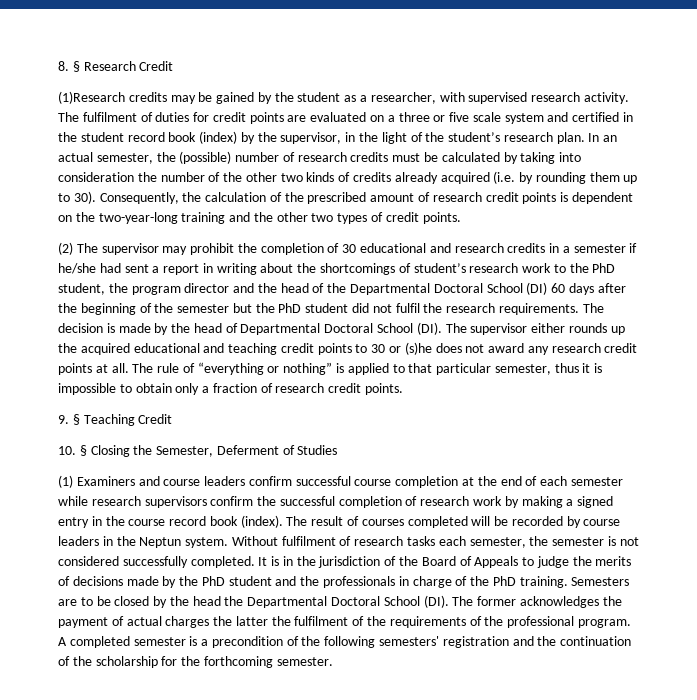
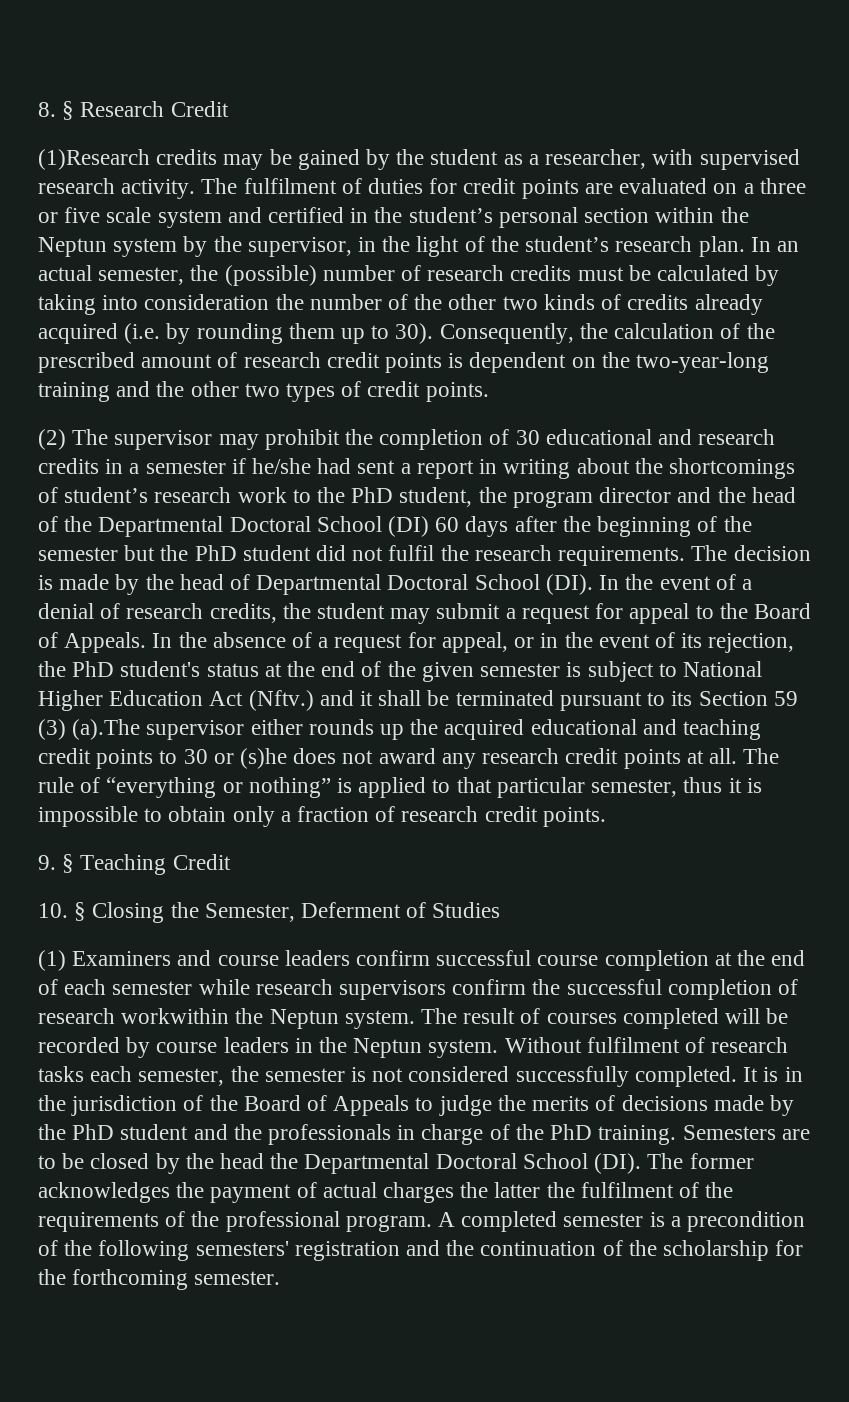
[80,131,238,144] student record book (index) -> [408,207,749,228] [38,237,178,257] student’s personal section within the Neptun system
[445,323,467,333] The -> [599,574,752,590] [38,603,811,624] [38,632,795,653] [38,661,762,682] [38,690,798,711] [38,719,141,740] In the event of a denial of research credits, the student may submit a request for appeal to the Board of Appeals. In the absence of a request for appeal, or in the event of its rejection, the PhD student's status at the end of the given semester is subject to National Higher Education Act (Nftv.) and it shall be terminated pursuant to its Section 59 (3) (a).The
[473,496,614,508] [58,515,283,528] work by making a signed entry in the course record book (index). -> [121,1008,415,1029] workwithin the Neptun system.

